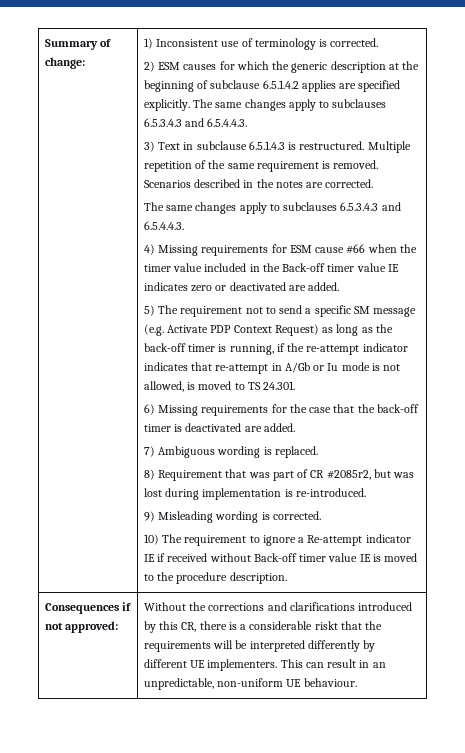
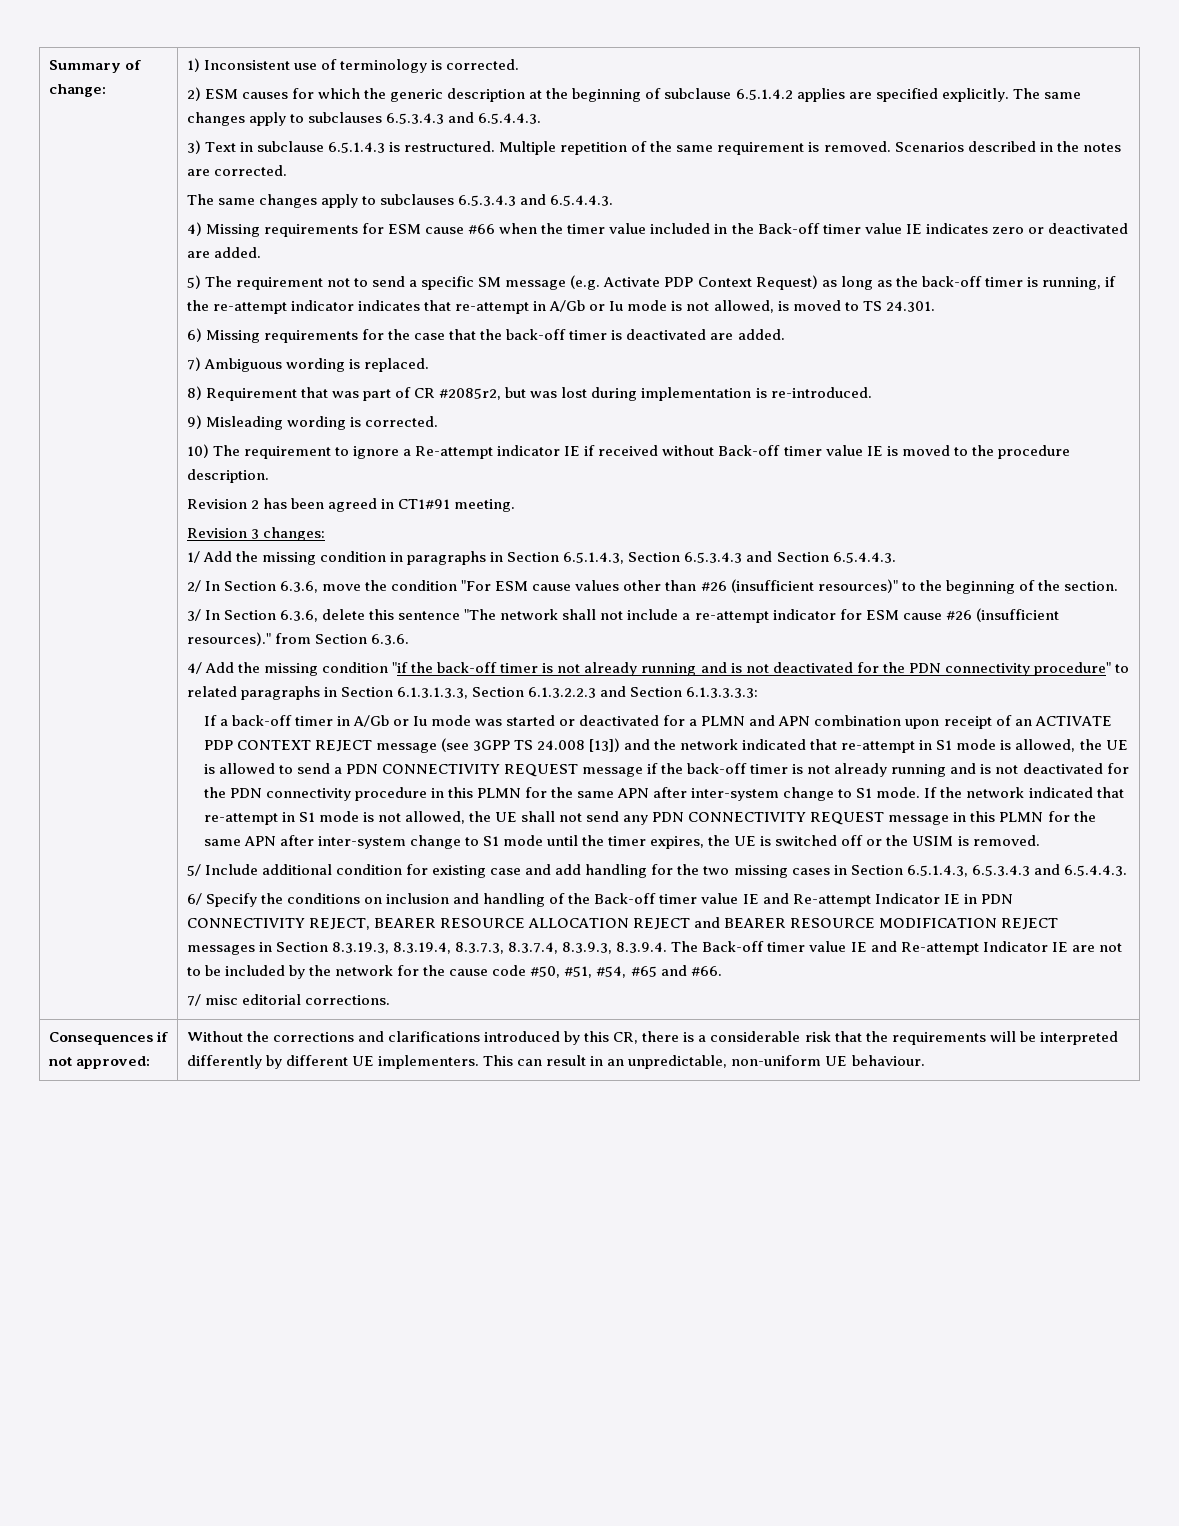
(287, 578) none -> [186,498,516,512] [186,527,325,541] [186,551,896,565] [186,579,1118,594] [186,608,1059,623] [186,632,409,646] [186,662,1129,676] [186,686,759,700] [203,715,1112,729] [203,738,1128,753] [203,763,1129,777] [203,787,1124,801] [203,811,1096,825] [203,835,1040,849] [186,864,1127,878] [186,893,1013,907] [186,917,1059,930] [186,941,1122,955] [186,965,722,979] [186,994,390,1006] // Revision 2 has been agreed in CT1#91 meeting. // Revision 3 changes: // 1/ Add the missing condition in paragraphs in Section 6.5.1.4.3, Section 6.5.3.4.3 and Section 6.5.4.4.3. // 2/ In Section 6.3.6, move the condition "For ESM cause values other than #26 (insufficient resources)" to the beginning of the section. // 3/ In Section 6.3.6, delete this sentence "The network shall not include a re-attempt indicator for ESM cause #26 (insufficient resources)." from Section 6.3.6. // 4/ Add the missing condition "if the back-off timer is not already running and is not deactivated for the PDN connectivity procedure" to related paragraphs in Section 6.1.3.1.3.3, Section 6.1.3.2.2.3 and Section 6.1.3.3.3.3: // If a back-off timer in A/Gb or Iu mode was started or deactivated for a PLMN and APN combination upon receipt of an ACTIVATE PDP CONTEXT REJECT message (see 3GPP TS 24.008 [13]) and the network indicated that re-attempt in S1 mode is allowed, the UE is allowed to send a PDN CONNECTIVITY REQUEST message if the back-off timer is not already running and is not deactivated for the PDN connectivity procedure in this PLMN for the same APN after inter-system change to S1 mode. If the network indicated that re-attempt in S1 mode is not allowed, the UE shall not send any PDN CONNECTIVITY REQUEST message in this PLMN for the same APN after inter-system change to S1 mode until the timer expires, the UE is switched off or the USIM is removed. // 5/ Include additional condition for existing case and add handling for the two missing cases in Section 6.5.1.4.3, 6.5.3.4.3 and 6.5.4.4.3. // 6/ Specify the conditions on inclusion and handling of the Back-off timer value IE and Re-attempt Indicator IE in PDN CONNECTIVITY REJECT, BEARER RESOURCE ALLOCATION REJECT and BEARER RESOURCE MODIFICATION REJECT messages in Section 8.3.19.3, 8.3.19.4, 8.3.7.3, 8.3.7.4, 8.3.9.3, 8.3.9.4. The Back-off timer value IE and Re-attempt Indicator IE are not to be included by the network for the cause code #50, #51, #54, #65 and #66. // 7/ misc editorial corrections.
[314,621,338,630] riskt -> [804,1031,831,1042] risk

